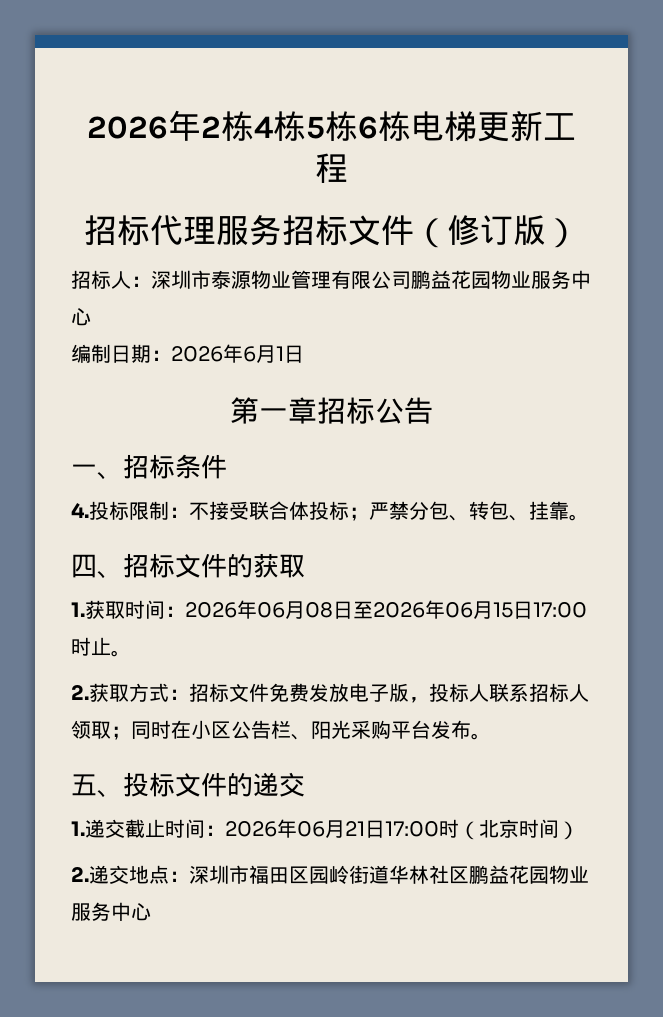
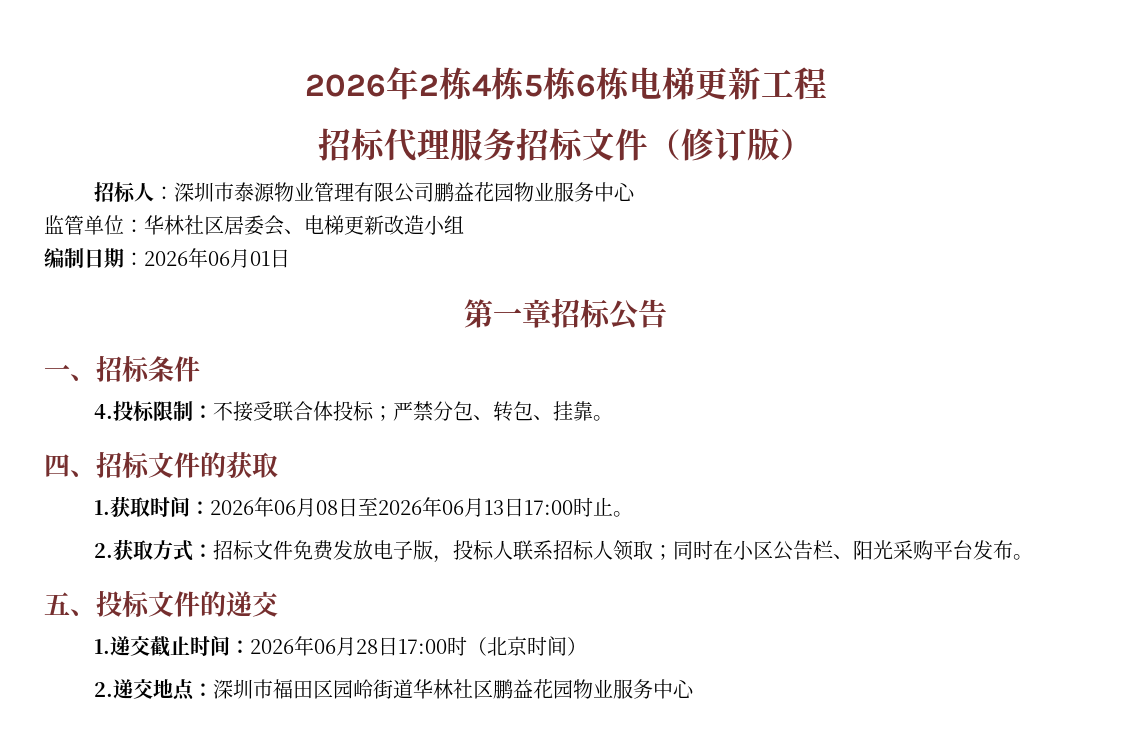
(91, 317) none -> [44,215,464,236] // 监管单位：华林社区居委会、电梯更新改造小组
[243,345,284,363] 6月1 -> [208,249,270,268] 06月01
[493,602,513,618] 15 -> [483,500,504,515] 13
[345,821,365,836] 21 -> [355,639,378,654] 28

